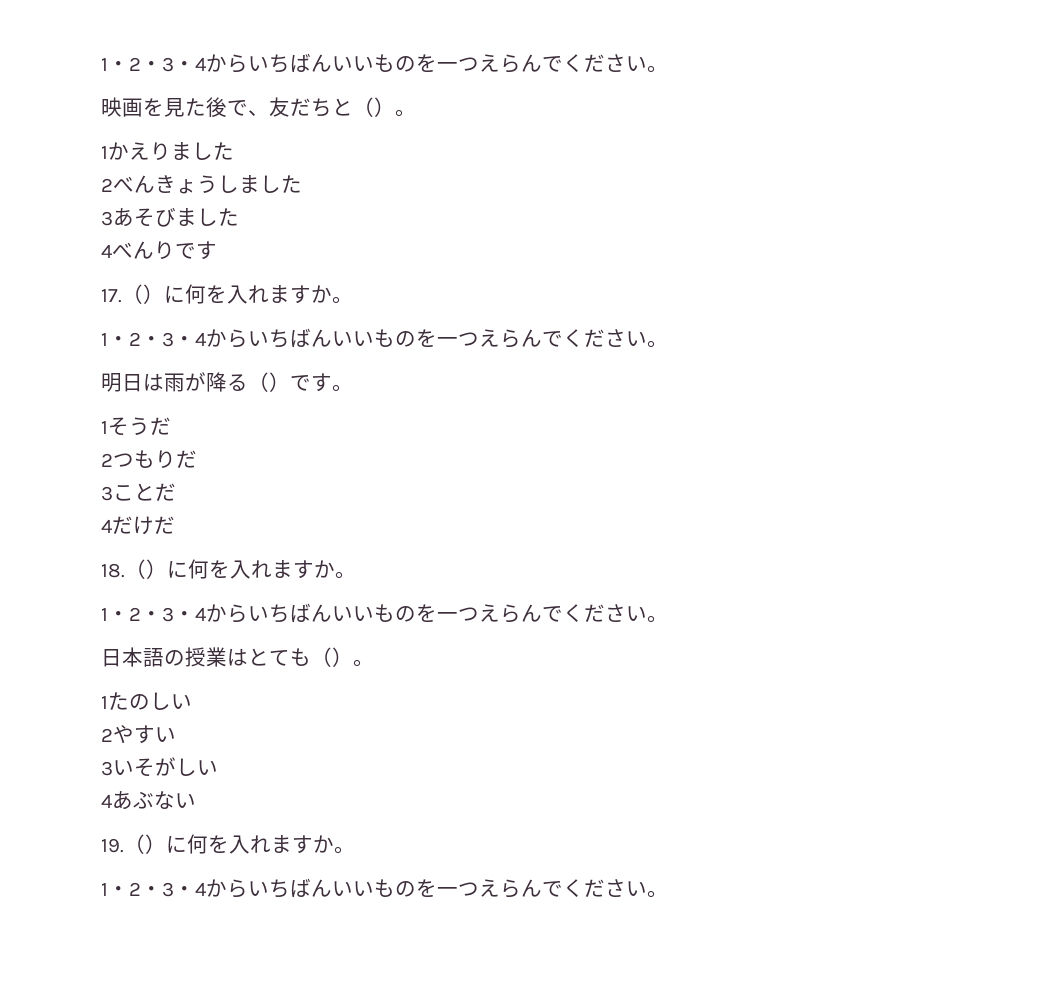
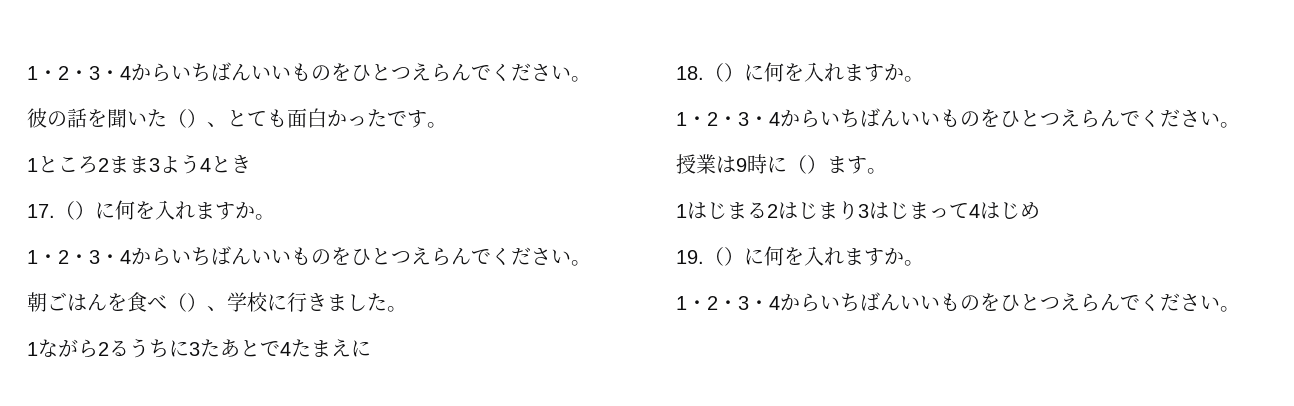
[437,54,668,73] [101,97,416,117] [101,142,234,161] [101,175,302,194] [101,207,239,227] [101,241,217,260] 一つえらんでください。 // 映画を見た後で、友だちと（）。 // 1かえりました // 2べんきょうしました // 3あそびました // 4べんりです -> [351,63,591,82] [27,108,447,128] [27,154,251,174] ひとつえらんでください。 // 彼の話を聞いた（）、とても面白かったです。 // 1ところ2まま3よう4とき
[437,329,668,348] [101,372,353,392] [101,417,171,436] [101,450,197,469] [101,483,176,501] [101,516,175,535] 一つえらんでください。 // 明日は雨が降る（）です。 // 1そうだ // 2つもりだ // 3ことだ // 4だけだ -> [351,247,591,266] [27,292,407,312] [27,338,371,358] ひとつえらんでください。 // 朝ごはんを食べ（）、学校に行きました。 // 1ながら2るうちに3たあとで4たまえに
[437,604,668,623] [101,647,374,667] [101,692,192,710] [101,725,176,744] [101,757,218,777] [101,791,196,810] 一つえらんでください。 // 日本語の授業はとても（）。 // 1たのしい // 2やすい // 3いそがしい // 4あぶない -> [1000,109,1240,128] [676,154,887,174] [676,201,1040,220] ひとつえらんでください。 // 授業は9時に（）ます。 // 1はじまる2はじまり3はじまって4はじめ
[437,887,458,896] 一 -> [1000,294,1040,311] ひと

